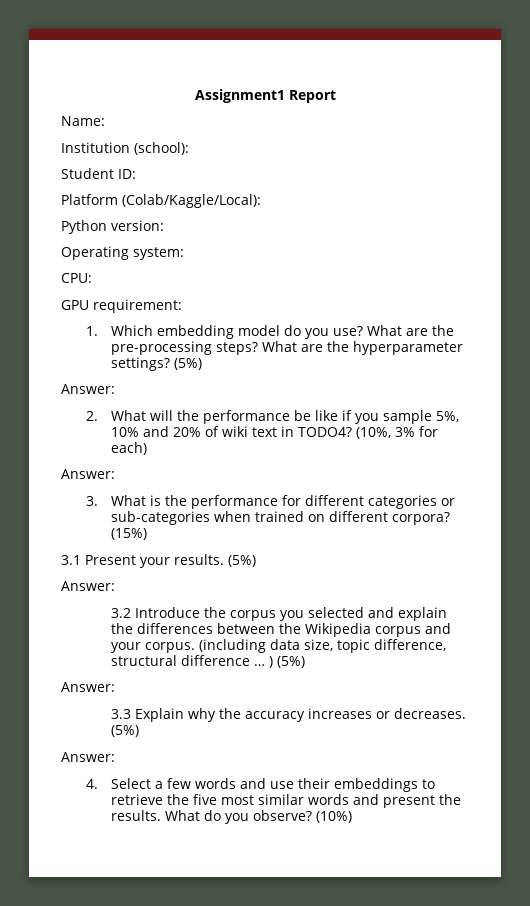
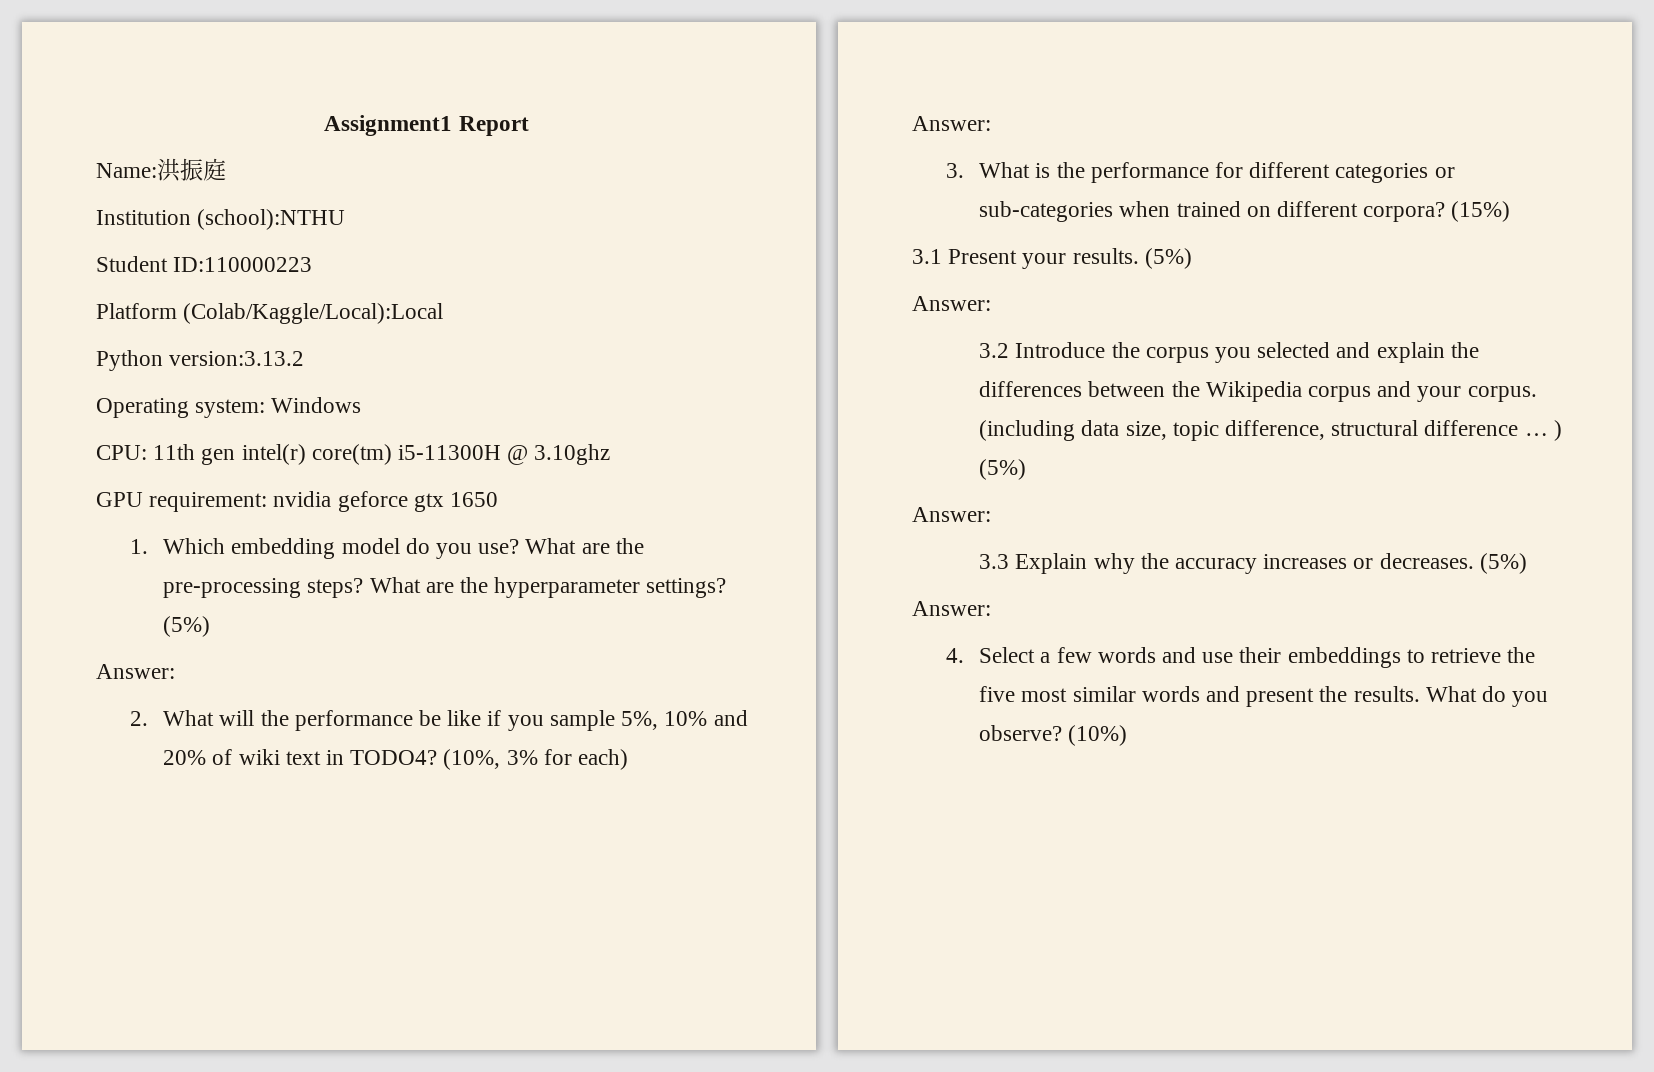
(105, 121) none -> [157,158,226,182] 洪振庭
[134,142,189,155] (school): -> [197,209,346,230] (school):NTHU
[118,169,136,179] ID: -> [173,257,313,272] ID:110000223
[122,194,261,208] (Colab/Kaggle/Local): -> [183,303,444,324] (Colab/Kaggle/Local):Local
[111,220,164,231] version: -> [169,351,305,366] version:3.13.2
(184, 253) none -> [271,397,362,413] Windows
[61,299,182,313] // GPU requirement: -> [153,444,611,465] [96,491,499,512] 11th gen intel(r) core(tm) i5-11300H @ 3.10ghz // GPU requirement: nvidia geforce gtx 1650

